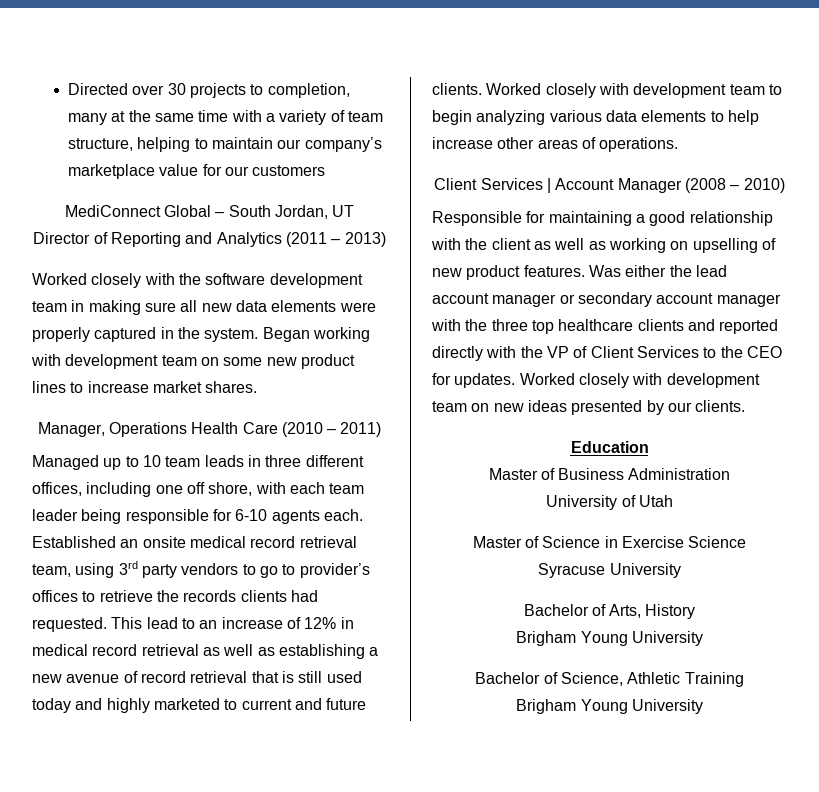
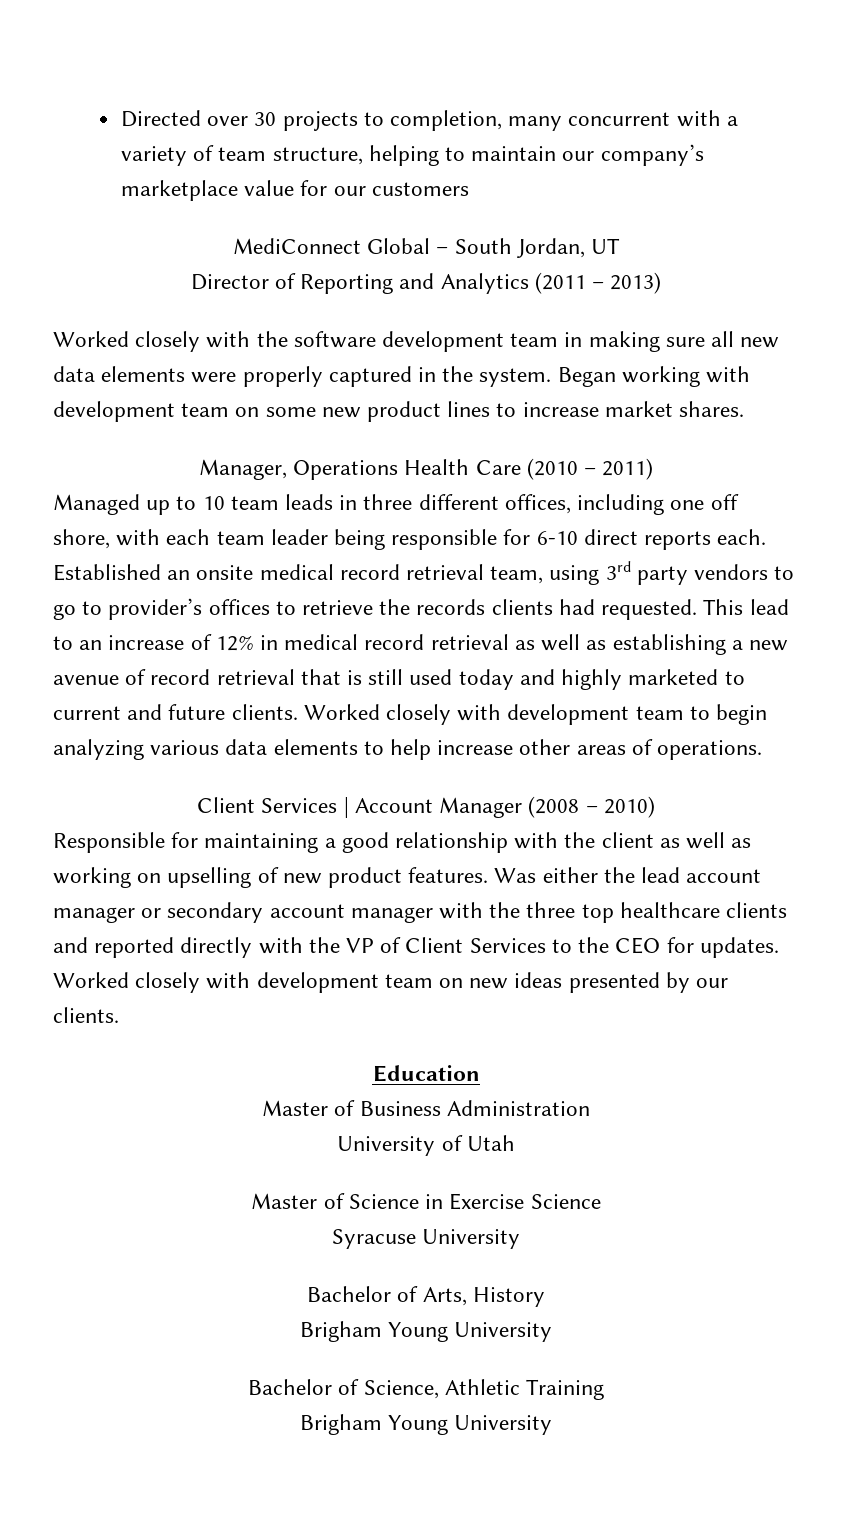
[111,110,229,122] at the same time -> [568,112,671,126] concurrent
[271,510,320,524] agents -> [583,529,712,550] direct reports

